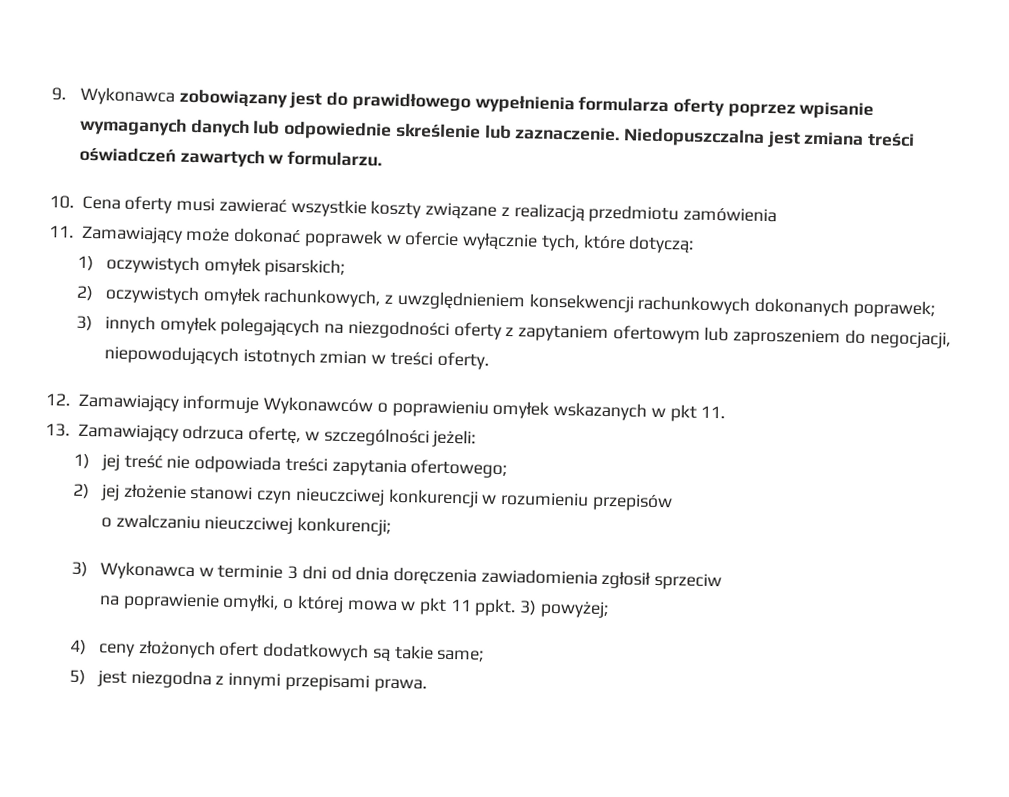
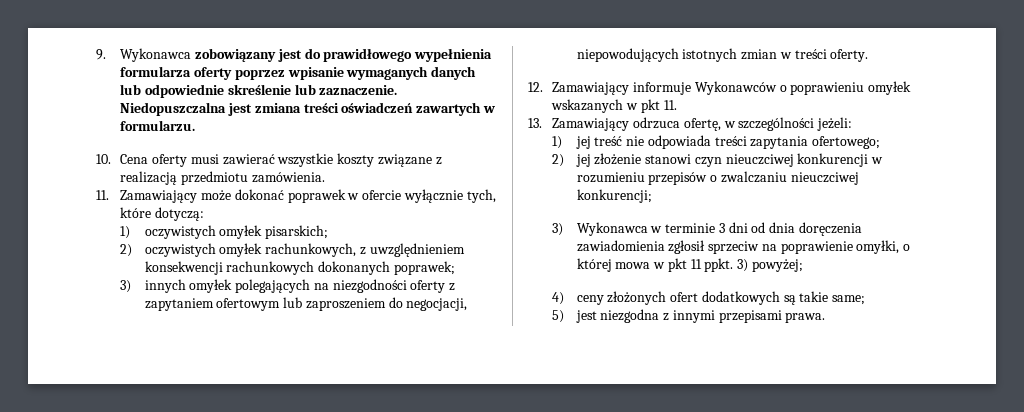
[683,207,778,223] zamówienia -> [251,172,325,183] zamówienia.
(673, 502) // -> (708, 178) none
(723, 581) // -> (760, 247) none

